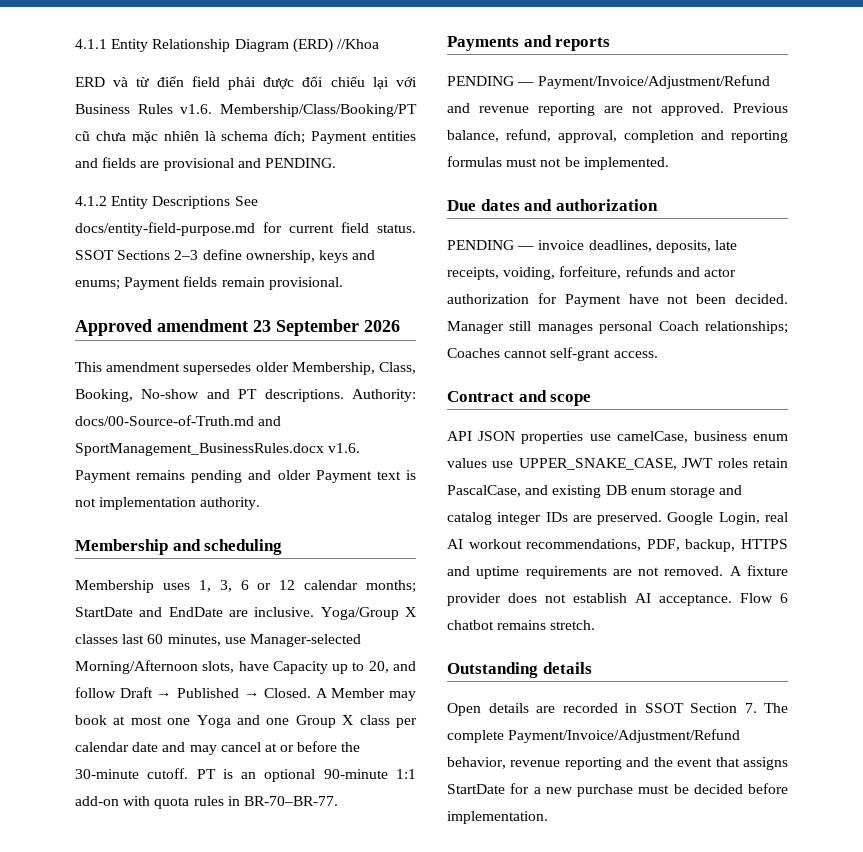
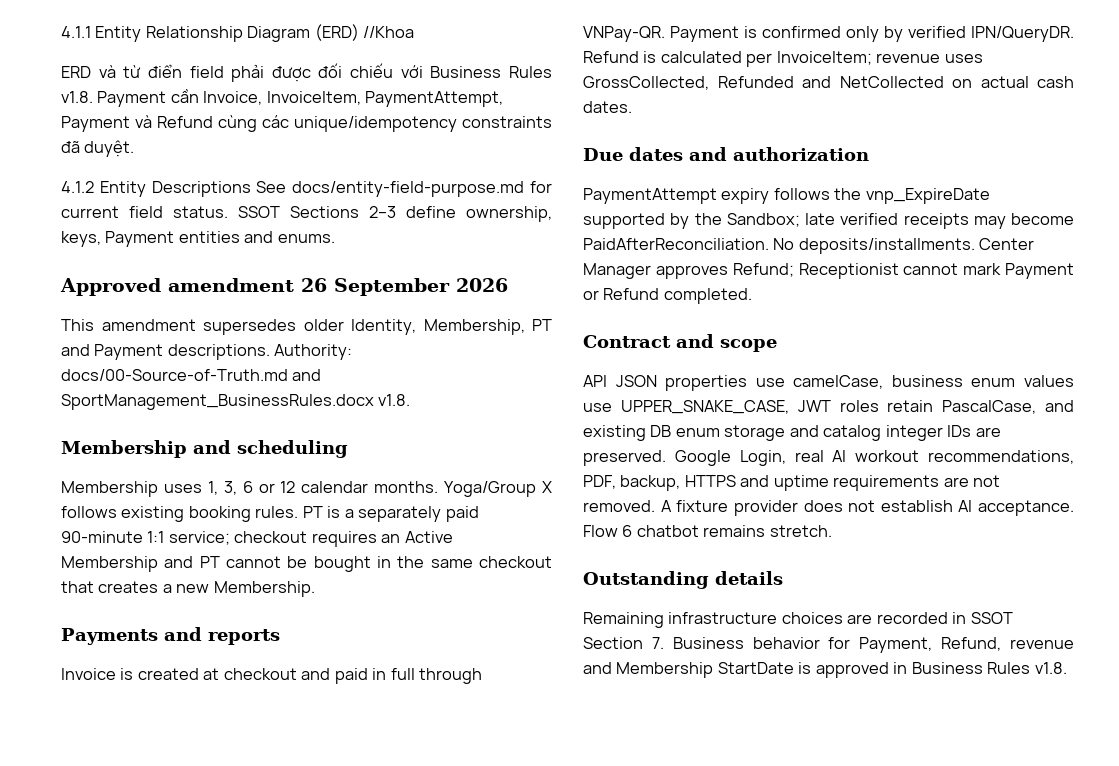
[372,77,389,89] lại -> (394, 70) none
[180,104,417,117] [75,130,416,144] [75,157,336,171] v1.6. Membership/Class/Booking/PT cũ chưa mặc nhiên là schema đích; Payment entities and fields are provisional and PENDING. -> [61,89,504,107] [61,115,552,132] [61,140,135,157] v1.8. Payment cần Invoice, InvoiceItem, PaymentAttempt, Payment và Refund cùng các unique/idempotency constraints đã duyệt.
[318,250,376,263] [75,276,343,290] keys and enums; Payment fields remain provisional. -> [61,231,335,247] keys, Payment entities and enums.
[253,320,271,332] 23 -> [301,278,327,292] 26
[291,362,416,375] [75,389,258,402] Membership, Class, Booking, No-show and PT -> [351,319,552,335] [61,344,164,360] Identity, Membership, PT and Payment
[328,443,361,453] [75,470,416,483] [75,497,261,510] v1.6. Payment remains pending and older Payment text is not implementation authority. -> [378,394,411,406] v1.8.
[366,580,416,593] [75,607,416,620] [75,634,361,647] [75,660,416,674] [75,687,416,701] [75,715,417,728] [75,741,361,755] [75,768,416,782] [75,796,338,809] [447,35,611,51] [447,75,771,89] [447,103,788,116] [447,129,788,143] [447,156,669,170] [447,199,658,211] [447,240,737,253] [447,266,736,280] [447,293,788,307] [447,321,788,334] [447,347,658,361] months; StartDate and EndDate are inclusive. Yoga/Group X classes last 60 minutes, use Manager-selected Morning/Afternoon slots, have Capacity up to 20, and follow Draft → Published → Closed. A Member may book at most one Yoga and one Group X class per calendar date and may cancel at or before the 30-minute cutoff. PT is an optional 90-minute 1:1 add-on with quota rules in BR-70–BR-77. // Payments and reports // PENDING — Payment/Invoice/Adjustment/Refund and revenue reporting are not approved. Previous balance, refund, approval, completion and reporting formulas must not be implemented. // Due dates and authorization // PENDING — invoice deadlines, deposits, late receipts, voiding, forfeiture, refunds and actor authorization for Payment have not been decided. Manager still manages personal Coach relationships; Coaches cannot self-grant access. -> [374,481,552,497] [61,506,479,522] [61,531,453,547] [61,556,552,572] [61,581,315,597] [61,627,280,645] [61,668,483,684] [583,26,1074,42] [583,51,983,67] [583,76,1074,90] [583,101,632,113] [583,147,869,161] [583,188,990,204] [583,213,1074,229] [583,238,1035,254] [583,263,1074,279] [583,288,752,304] months. Yoga/Group X follows existing booking rules. PT is a separately paid 90-minute 1:1 service; checkout requires an Active Membership and PT cannot be bought in the same checkout that creates a new Membership. // Payments and reports // Invoice is created at checkout and paid in full through VNPay-QR. Payment is confirmed only by verified IPN/QueryDR. Refund is calculated per InvoiceItem; revenue uses GrossCollected, Refunded and NetCollected on actual cash dates. // Due dates and authorization // PaymentAttempt expiry follows the vnp_ExpireDate supported by the Sandbox; late verified receipts may become PaidAfterReconciliation. No deposits/installments. Center Manager approves Refund; Receptionist cannot mark Payment or Refund completed.
[447,703,529,716] Open details -> [583,612,843,628] Remaining infrastructure choices
[764,703,788,713] [447,729,741,743] [447,757,788,770] [447,783,788,797] [447,811,548,824] The complete Payment/Invoice/Adjustment/Refund behavior, revenue reporting and the event that assigns StartDate for a new purchase must be decided before implementation. -> [672,637,1074,653] [583,662,1067,678] Business behavior for Payment, Refund, revenue and Membership StartDate is approved in Business Rules v1.8.

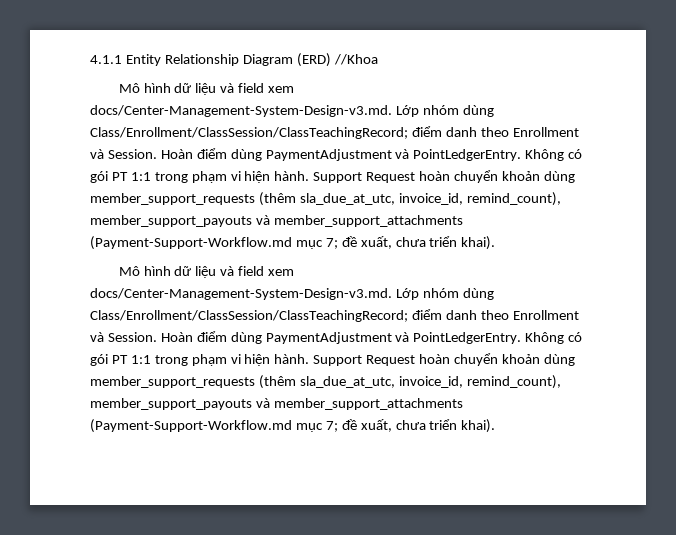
[61,63,552,82] [61,89,504,107] [61,115,552,132] [61,140,135,157] [61,181,552,197] [61,206,552,222] [61,231,335,247] [60,278,508,296] [61,319,552,335] [61,344,353,360] [61,369,322,381] [61,394,411,410] [61,440,348,458] [61,481,552,497] [61,506,479,522] [61,531,453,547] [61,556,552,572] [61,581,315,597] [61,627,280,645] [61,668,483,684] [583,26,1074,42] [583,51,983,67] [583,76,1074,90] [583,101,632,113] [583,147,869,161] [583,188,990,204] [583,213,1074,229] [583,238,1035,254] [583,263,1074,279] [583,288,752,304] [583,334,777,352] [583,375,1074,391] [583,400,1074,414] [583,425,1001,441] [583,450,1074,466] [583,475,1001,491] [583,500,1074,516] [583,525,832,537] [583,571,783,589] [583,612,1013,628] [583,637,1074,653] [583,662,1067,678] ERD và từ điển field phải được đối chiếu với Business Rules v1.8. Payment cần Invoice, InvoiceItem, PaymentAttempt, Payment và Refund cùng các unique/idempotency constraints đã duyệt. // 4.1.2 Entity Descriptions See docs/entity-field-purpose.md for current field status. SSOT Sections 2–3 define ownership, keys, Payment entities and enums. // Approved amendment 26 September 2026 // This amendment supersedes older Identity, Membership, PT and Payment descriptions. Authority: docs/00-Source-of-Truth.md and SportManagement_BusinessRules.docx v1.8. // Membership and scheduling // Membership uses 1, 3, 6 or 12 calendar months. Yoga/Group X follows existing booking rules. PT is a separately paid 90-minute 1:1 service; checkout requires an Active Membership and PT cannot be bought in the same checkout that creates a new Membership. // Payments and reports // Invoice is created at checkout and paid in full through VNPay-QR. Payment is confirmed only by verified IPN/QueryDR. Refund is calculated per InvoiceItem; revenue uses GrossCollected, Refunded and NetCollected on actual cash dates. // Due dates and authorization // PaymentAttempt expiry follows the vnp_ExpireDate supported by the Sandbox; late verified receipts may become PaidAfterReconciliation. No deposits/installments. Center Manager approves Refund; Receptionist cannot mark Payment or Refund completed. // Contract and scope // API JSON properties use camelCase, business enum values use UPPER_SNAKE_CASE, JWT roles retain PascalCase, and existing DB enum storage and catalog integer IDs are preserved. Google Login, real AI workout recommendations, PDF, backup, HTTPS and uptime requirements are not removed. A fixture provider does not establish AI acceptance. Flow 6 chatbot remains stretch. // Outstanding details // Remaining infrastructure choices are recorded in SSOT Section 7. Business behavior for Payment, Refund, revenue and Membership StartDate is approved in Business Rules v1.8. -> [118,83,295,95] [90,105,494,117] [90,126,579,139] [90,148,583,161] [90,170,575,183] [90,192,561,206] [90,215,463,227] [90,236,496,250] [118,266,295,278] [90,288,494,300] [90,309,579,322] [90,331,583,344] [90,353,575,366] [90,375,561,389] [90,398,463,410] [90,419,496,433] Mô hình dữ liệu và field xem docs/Center-Management-System-Design-v3.md. Lớp nhóm dùng Class/Enrollment/ClassSession/ClassTeachingRecord; điểm danh theo Enrollment và Session. Hoàn điểm dùng PaymentAdjustment và PointLedgerEntry. Không có gói PT 1:1 trong phạm vi hiện hành. Support Request hoàn chuyển khoản dùng member_support_requests (thêm sla_due_at_utc, invoice_id, remind_count), member_support_payouts và member_support_attachments (Payment-Support-Workflow.md mục 7; đề xuất, chưa triển khai). // Mô hình dữ liệu và field xem docs/Center-Management-System-Design-v3.md. Lớp nhóm dùng Class/Enrollment/ClassSession/ClassTeachingRecord; điểm danh theo Enrollment và Session. Hoàn điểm dùng PaymentAdjustment và PointLedgerEntry. Không có gói PT 1:1 trong phạm vi hiện hành. Support Request hoàn chuyển khoản dùng member_support_requests (thêm sla_due_at_utc, invoice_id, remind_count), member_support_payouts và member_support_attachments (Payment-Support-Workflow.md mục 7; đề xuất, chưa triển khai).

